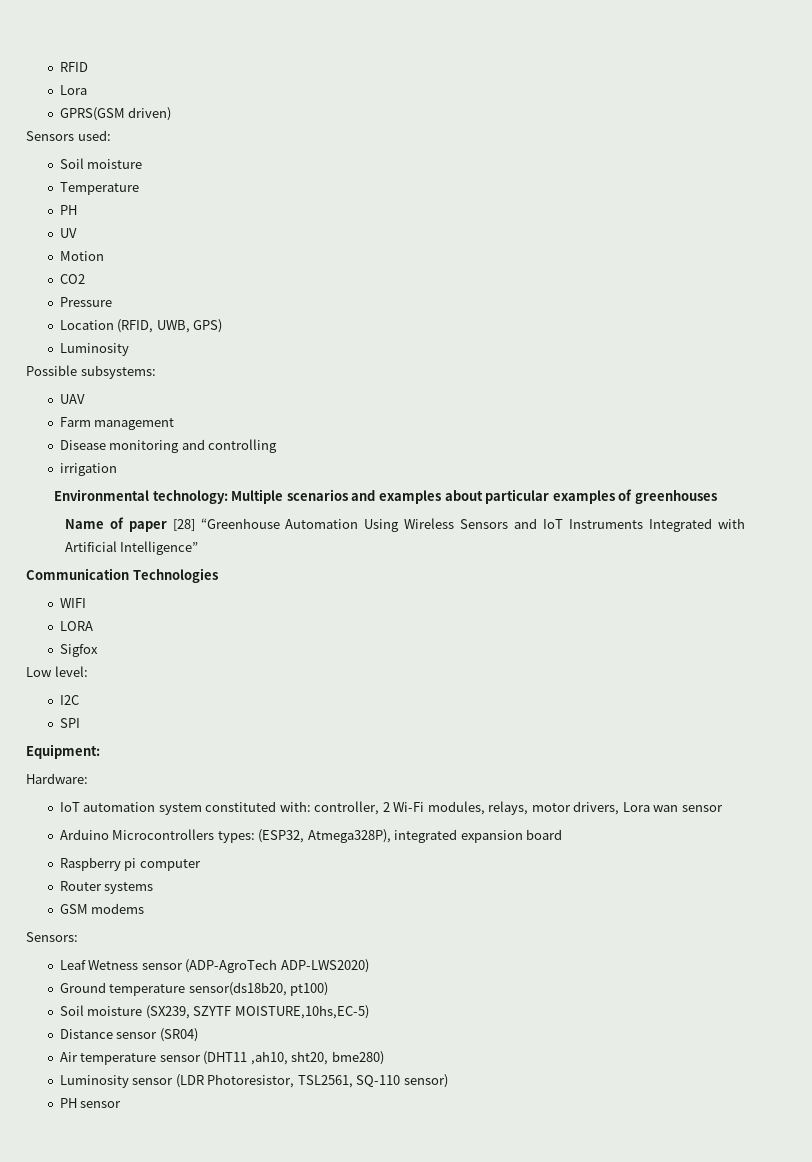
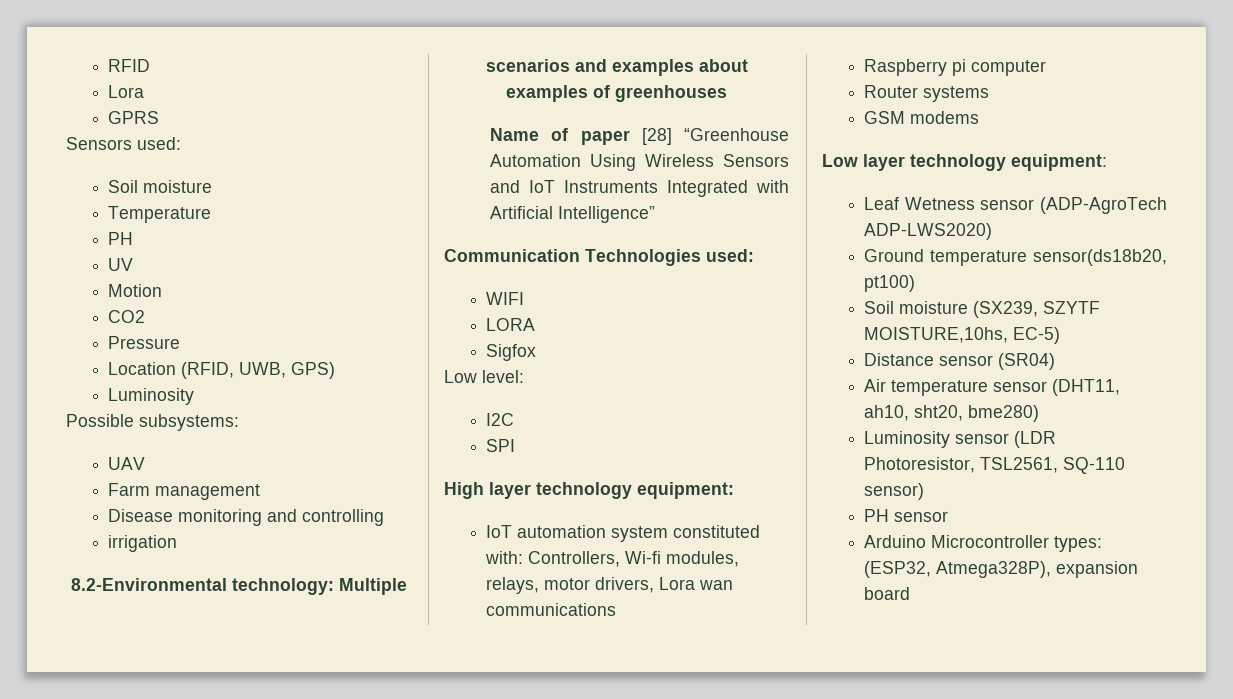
[59,107,172,121] GPRS(GSM driven) -> [108,111,160,124] GPRS
[54,489,150,501] Environmental -> [70,578,227,591] 8.2-Environmental
[485,489,550,504] particular -> (748, 65) none
(218, 575) none -> [706,249,754,262] used:
[26,744,100,759] [26,773,88,784] Equipment: // Hardware: -> [444,482,734,499] High layer technology equipment:
[314,801,425,815] controller, 2 Wi-Fi -> [528,551,662,567] Controllers, Wi-fi
[681,805,723,812] [59,829,563,843] sensor // Arduino Microcontrollers types: (ESP32, Atmega328P), integrated expansion board -> [486,603,617,616] communications
[26,932,78,942] Sensors: -> [822,154,1107,171] Low layer technology equipment:
[234,1005,369,1019] MOISTURE,10hs,EC-5) -> [864,327,1061,344] MOISTURE,10hs, EC-5)
[203,1051,288,1065] (DHT11 ,ah10, -> [1052,379,1121,396] [864,405,910,421] (DHT11, ah10,
(122, 1104) none -> [864,535,1103,552] [864,561,1139,578] [864,587,911,600] // Arduino Microcontroller types: (ESP32, Atmega328P), expansion board

